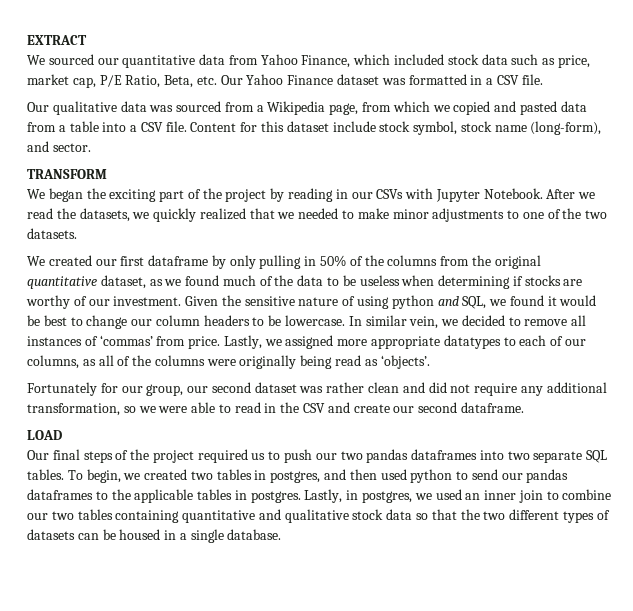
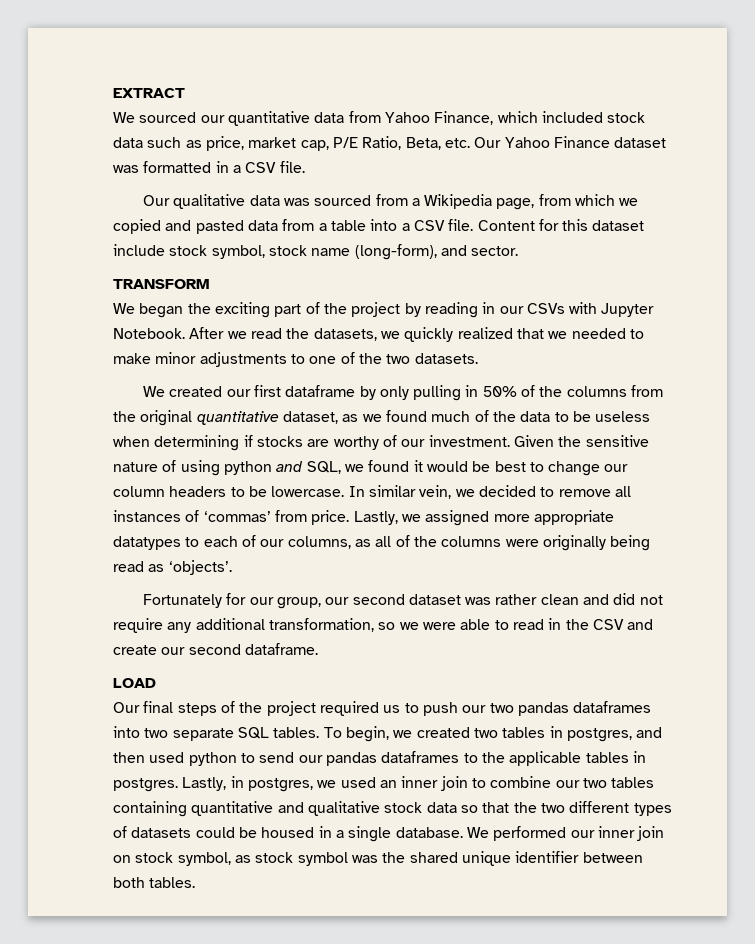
[77,533,99,540] can -> [195,827,235,838] could
(282, 534) none -> [466,826,665,841] [113,851,643,866] [113,877,196,888] We performed our inner join on stock symbol, as stock symbol was the shared unique identifier between both tables.

